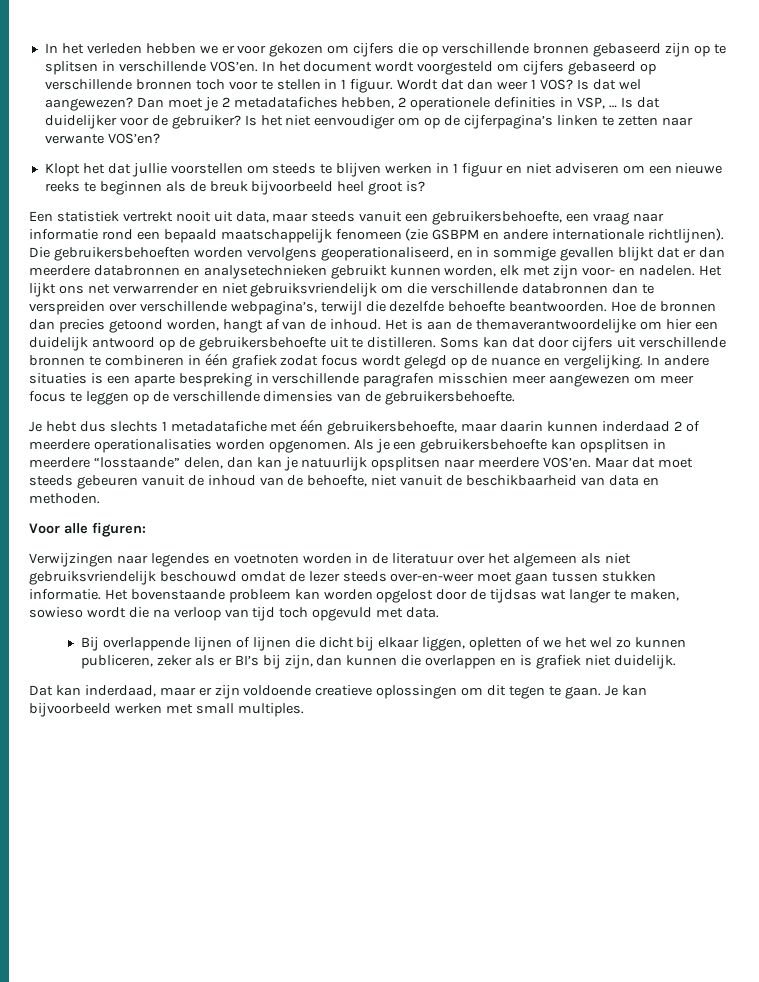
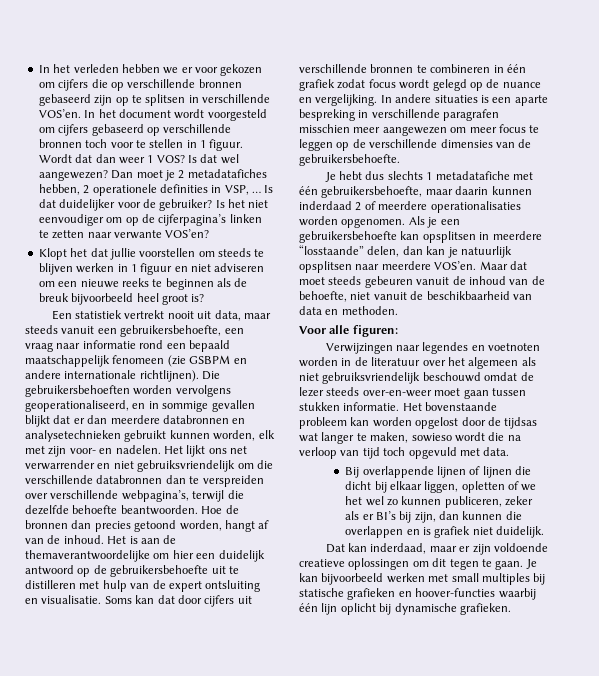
[367,337,437,348] distilleren. -> [25,580,261,592] [25,595,102,604] distilleren met hulp van de expert ontsluiting en visualisatie.
[237,703,304,717] multiples. -> [481,573,546,585] [299,588,536,600] [299,603,511,615] multiples bij statische grafieken en hoover-functies waarbij één lijn oplicht bij dynamische grafieken.

